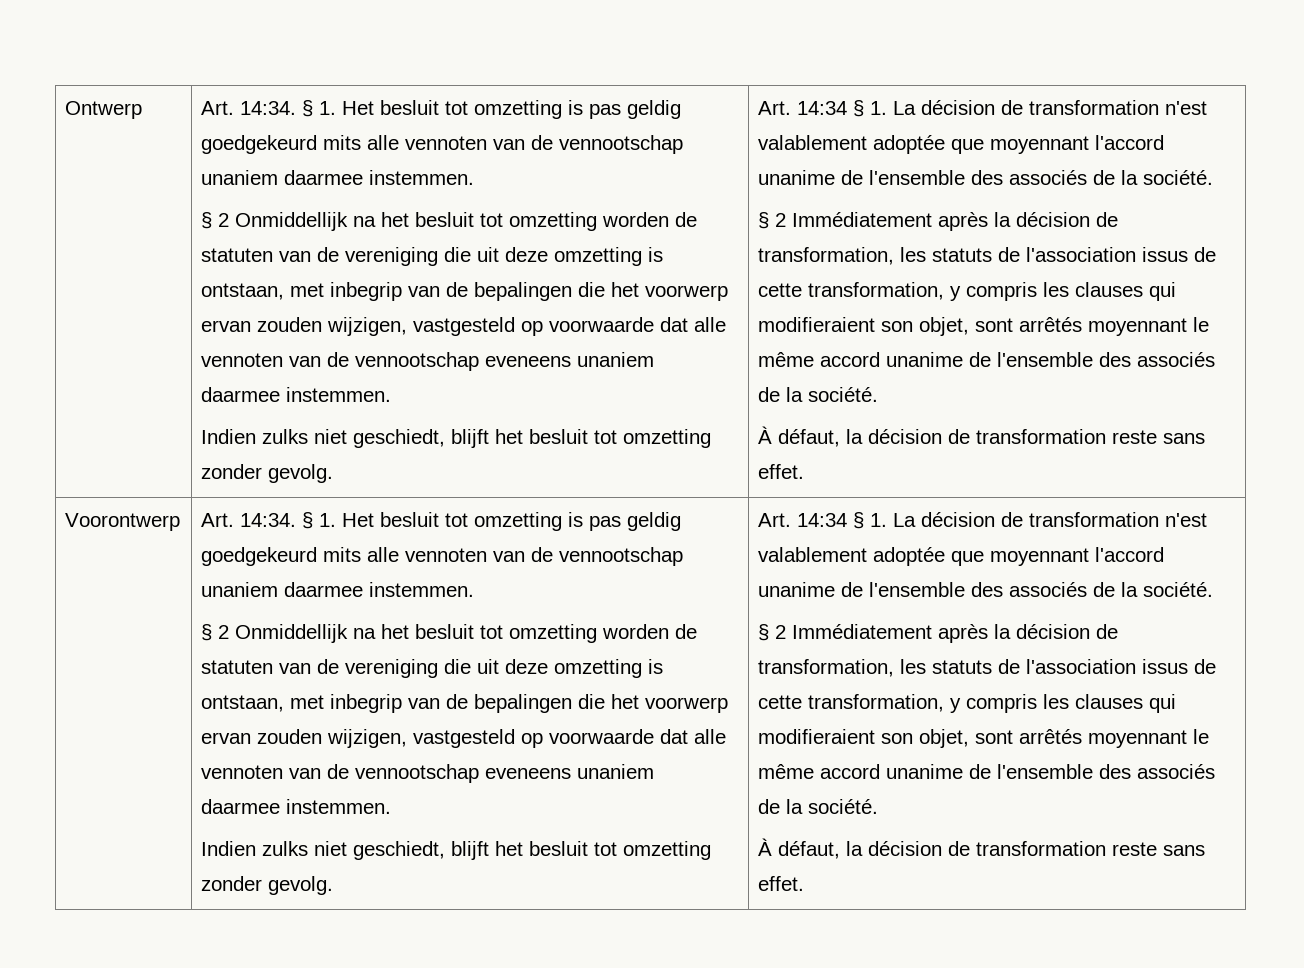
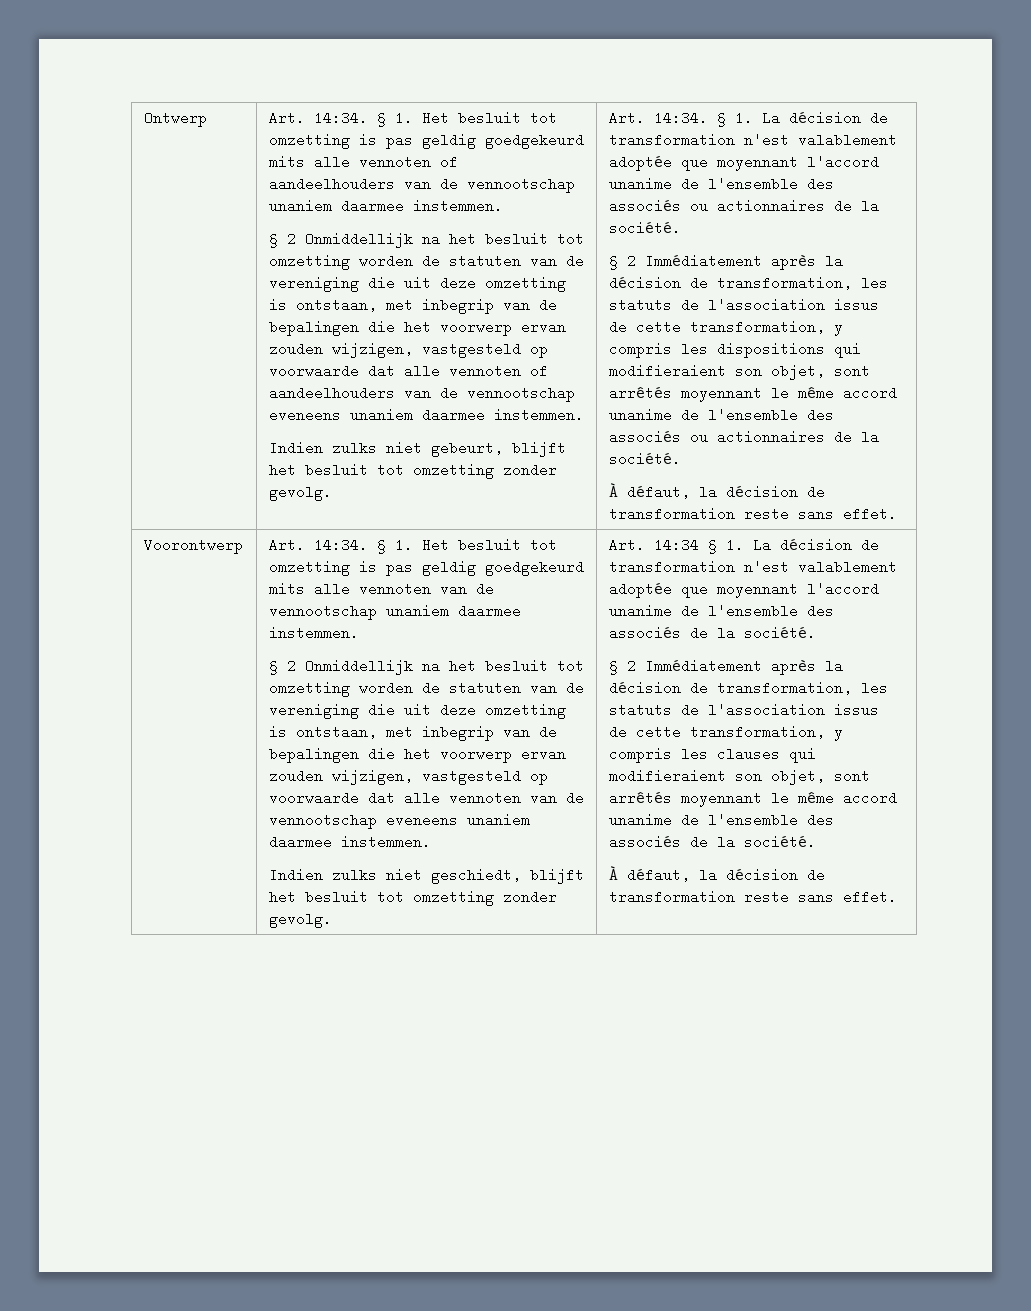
(488, 143) none -> [439,155,458,169] [268,177,395,191] of aandeelhouders
(284, 360) none -> [529,364,548,378] [268,386,395,400] of aandeelhouders
[353,429,712,448] [201,464,334,483] [758,101,848,115] geschiedt, blijft het besluit tot omzetting zonder gevolg. | Art. 14:34 -> [430,441,566,457] [268,463,557,479] [268,485,332,501] [608,111,708,125] gebeurt, blijft het besluit tot omzetting zonder gevolg. | Art. 14:34.
(1088, 177) none -> [689,199,825,213] ou actionnaires
[1075,282,1144,297] clauses -> [716,342,825,358] dispositions
(1216, 359) none -> [689,430,825,444] ou actionnaires

